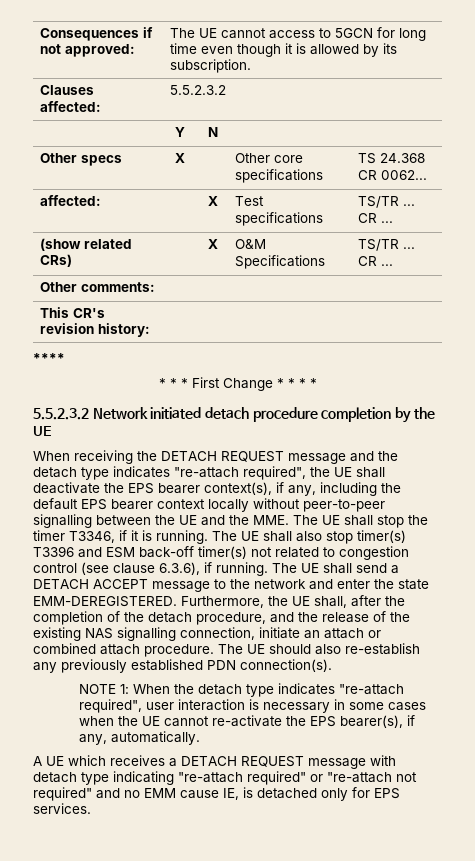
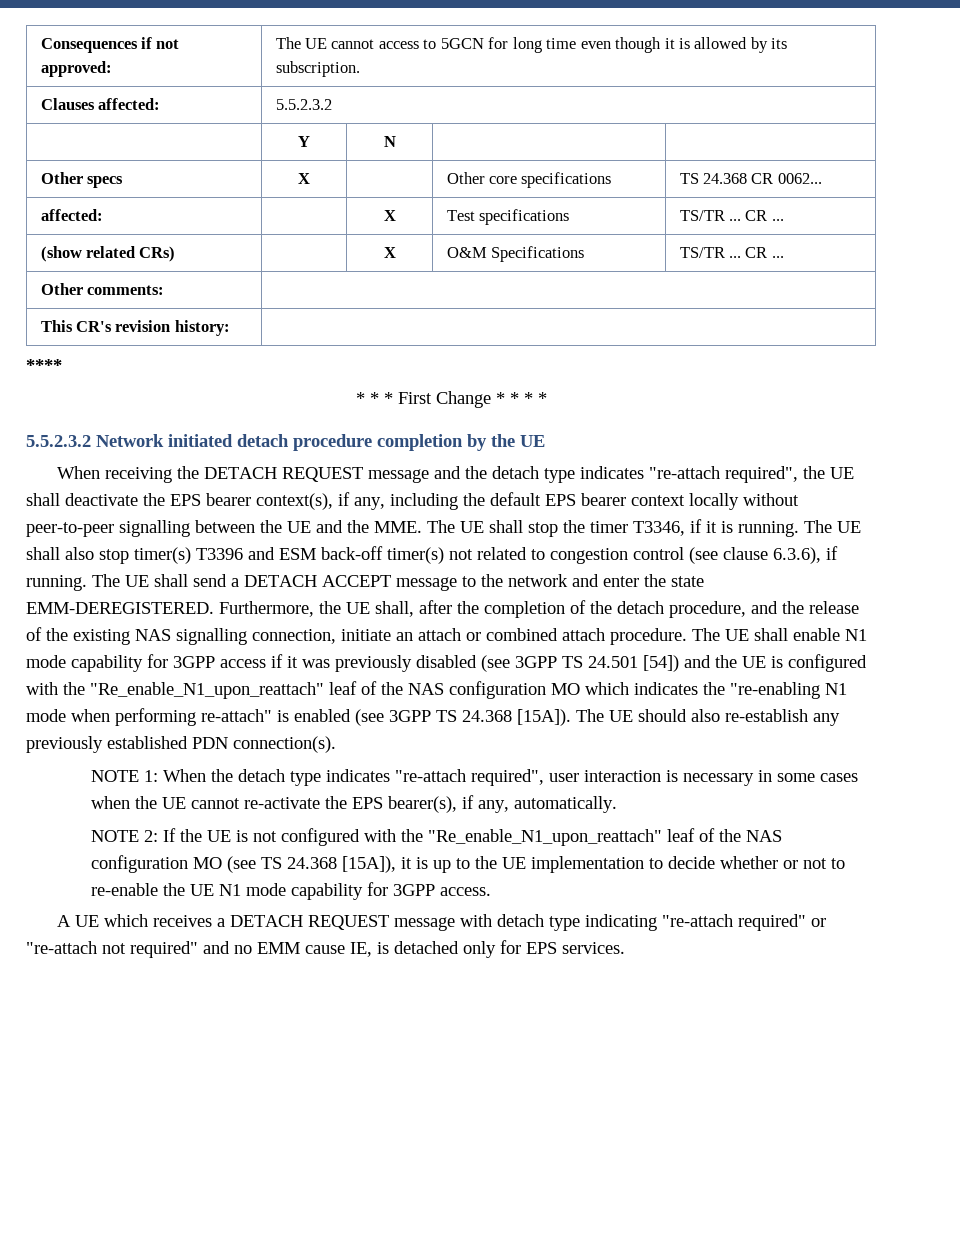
(265, 649) none -> [754,628,867,641] [26,654,867,672] [26,681,847,699] [26,708,633,726] shall enable N1 mode capability for 3GPP access if it was previously disabled (see 3GPP TS 24.501 [54]) and the UE is configured with the "Re_enable_N1_upon_reattach" leaf of the NAS configuration MO which indicates the "re-enabling N1 mode when performing re-attach" is enabled (see 3GPP TS 24.368 [15A]). The UE
(201, 738) none -> [90,828,782,846] [90,855,845,873] [90,882,491,900] // NOTE 2: If the UE is not configured with the "Re_enable_N1_upon_reattach" leaf of the NAS configuration MO (see TS 24.368 [15A]), it is up to the UE implementation to decide whether or not to re-enable the UE N1 mode capability for 3GPP access.

